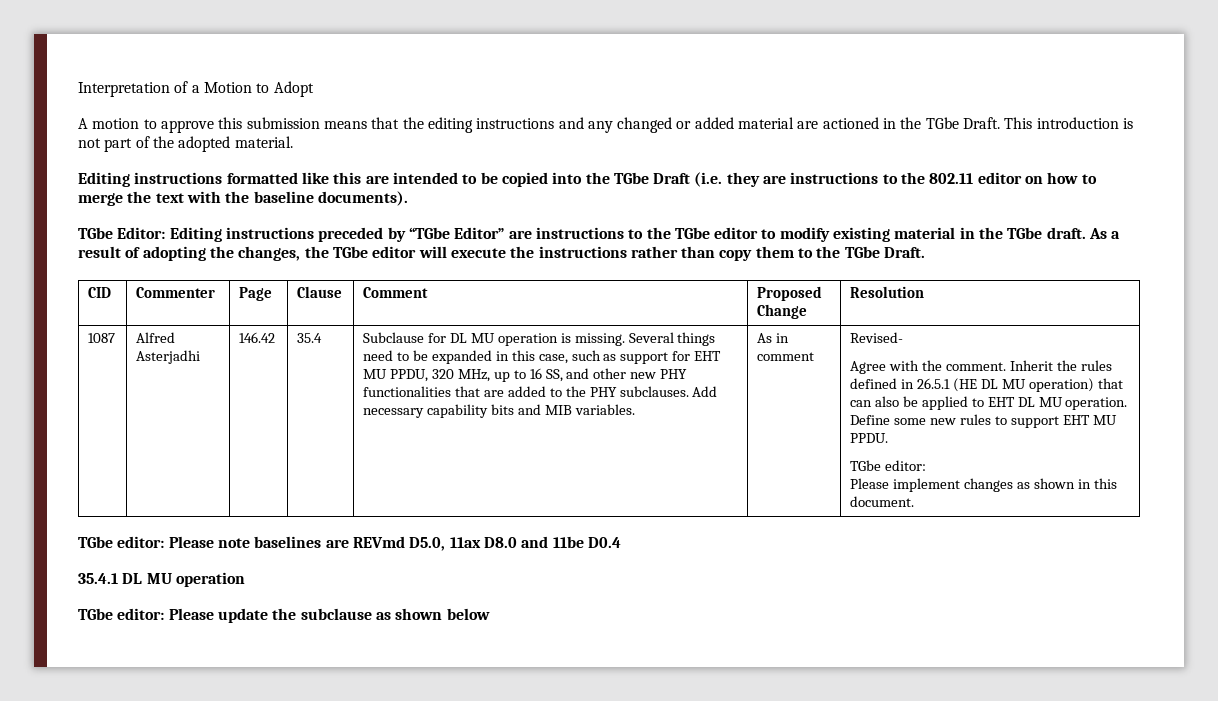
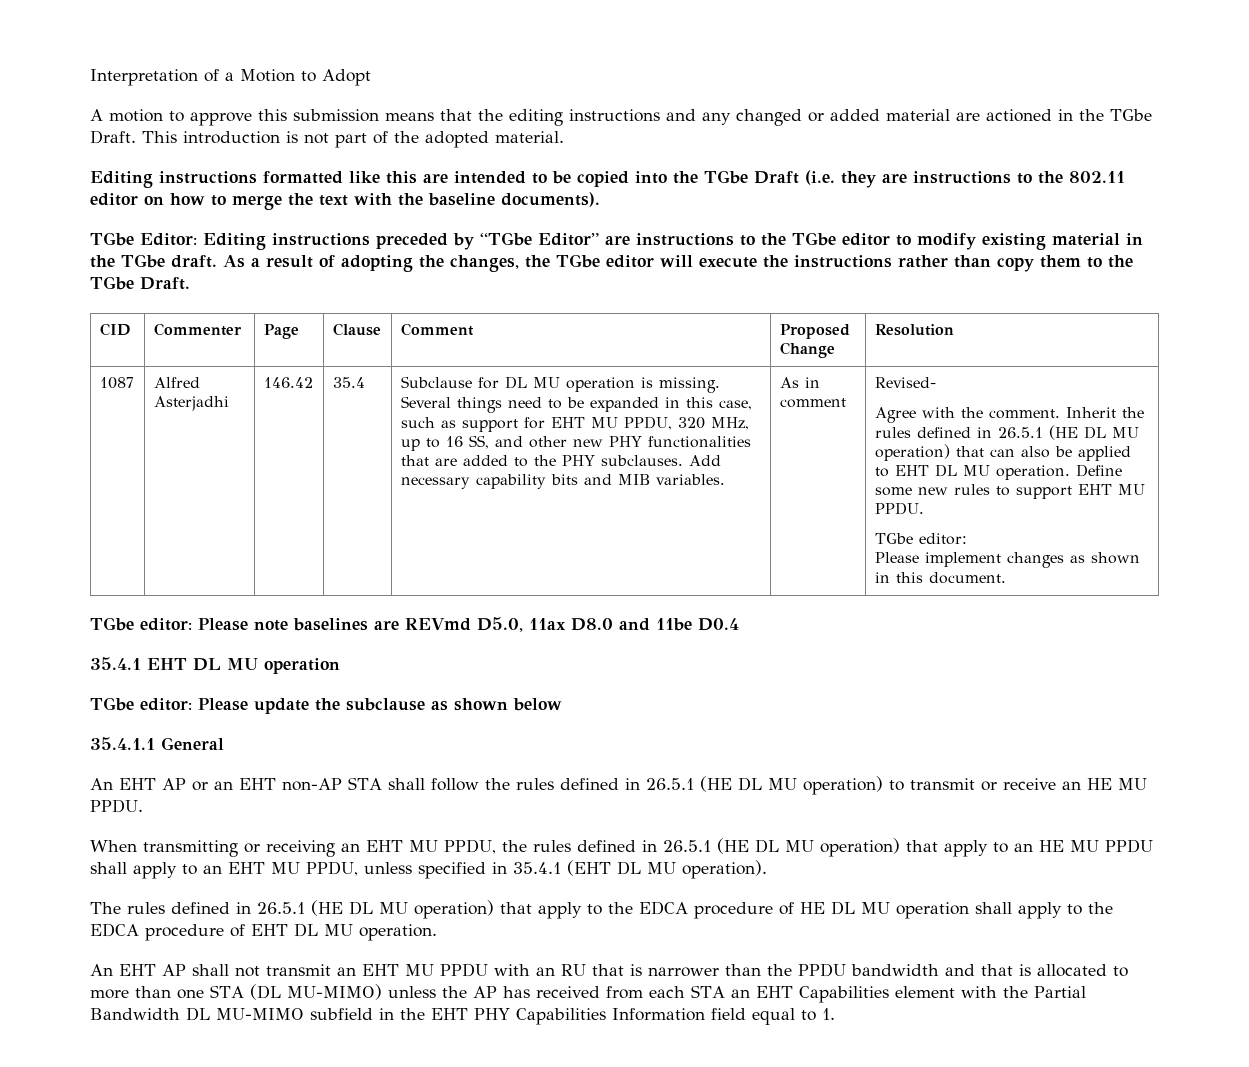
(118, 578) none -> [147,658,187,670] EHT
(490, 614) none -> [90,737,224,750] [90,776,1147,795] [90,799,143,813] [90,838,1153,857] [90,860,767,879] [90,900,1113,919] [90,923,437,941] [90,963,1128,977] [90,984,1086,1003] [90,1007,835,1025] // 35.4.1.1 General // An EHT AP or an EHT non-AP STA shall follow the rules defined in 26.5.1 (HE DL MU operation) to transmit or receive an HE MU PPDU. // When transmitting or receiving an EHT MU PPDU, the rules defined in 26.5.1 (HE DL MU operation) that apply to an HE MU PPDU shall apply to an EHT MU PPDU, unless specified in 35.4.1 (EHT DL MU operation). // The rules defined in 26.5.1 (HE DL MU operation) that apply to the EDCA procedure of HE DL MU operation shall apply to the EDCA procedure of EHT DL MU operation. // An EHT AP shall not transmit an EHT MU PPDU with an RU that is narrower than the PPDU bandwidth and that is allocated to more than one STA (DL MU-MIMO) unless the AP has received from each STA an EHT Capabilities element with the Partial Bandwidth DL MU-MIMO subfield in the EHT PHY Capabilities Information field equal to 1.

